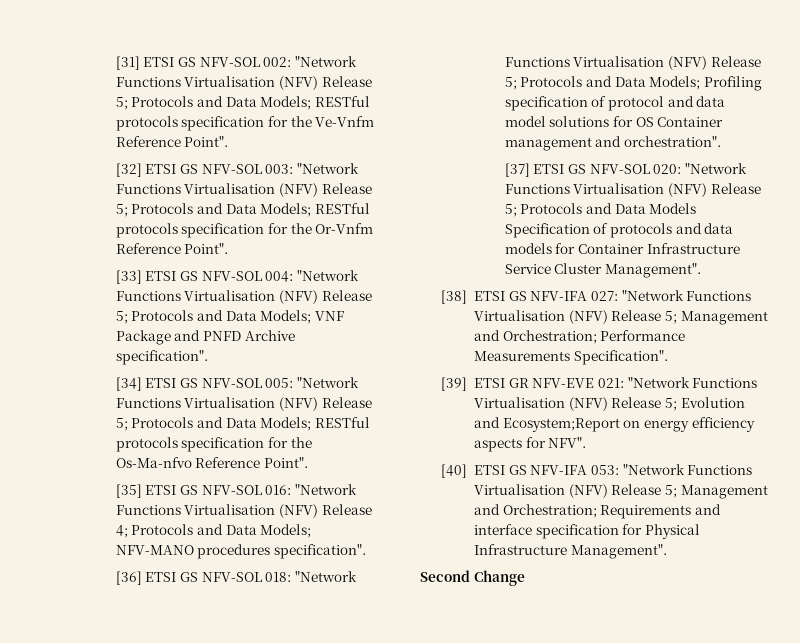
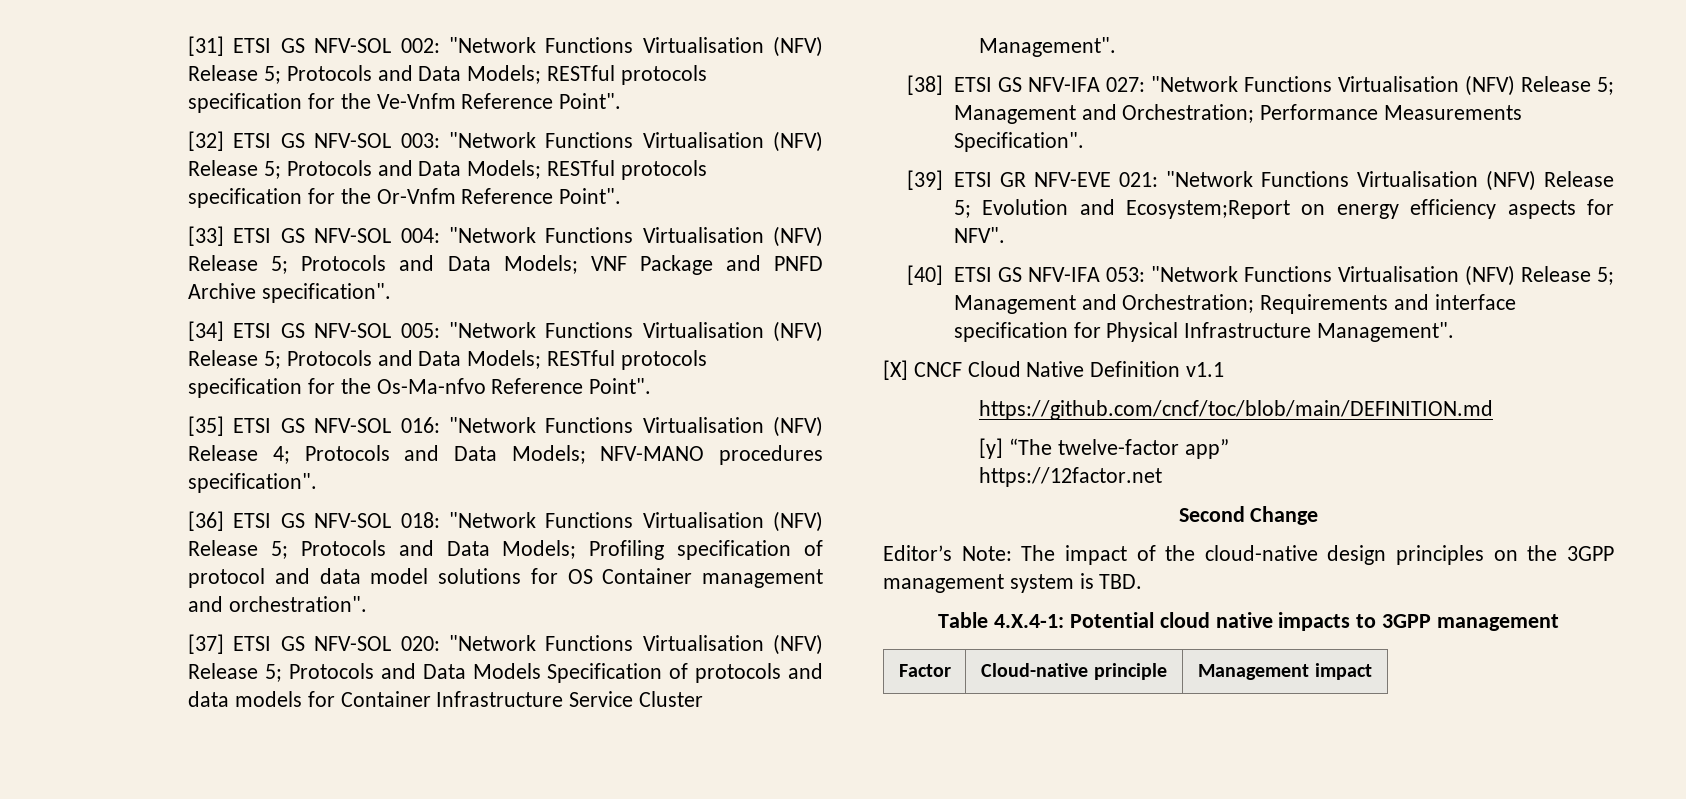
[420,570,525,586] Second Change -> [883,360,1225,380] [979,400,1494,420] [979,438,1229,459] [979,467,1163,487] [1178,506,1319,525] [883,545,1614,565] [883,573,1143,593] [938,612,1559,631] [898,664,951,677] [981,663,1167,680] [1198,663,1372,680] [X] CNCF Cloud Native Definition v1.1 // https://github.com/cncf/toc/blob/main/DEFINITION.md // [y] “The twelve-factor app” // https://12factor.net // Second Change // Editor’s Note: The impact of the cloud-native design principles on the 3GPP management system is TBD. // Table 4.X.4-1: Potential cloud native impacts to 3GPP management // Factor | Cloud-native principle | Management impact

